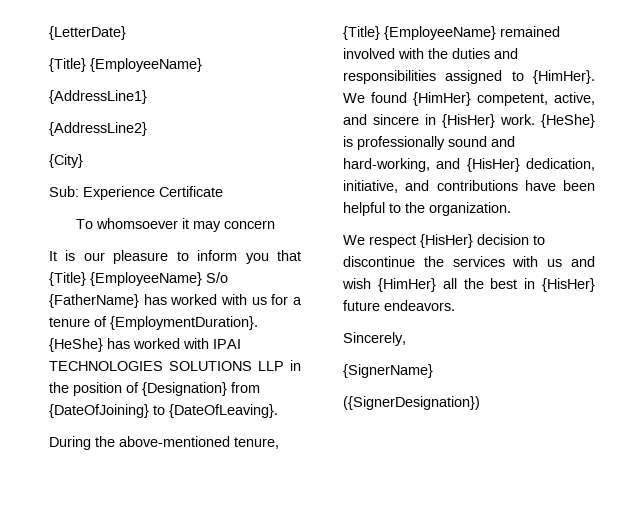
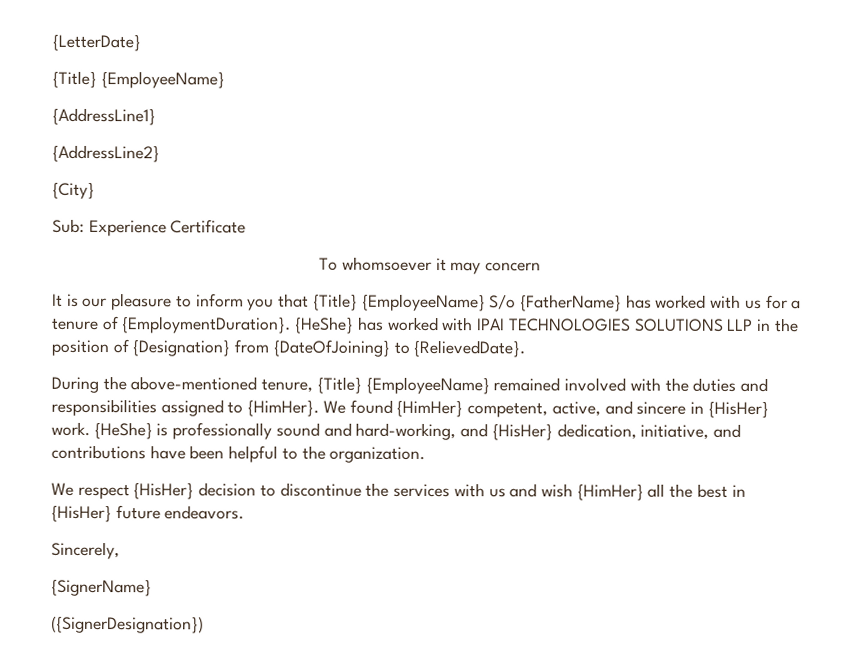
[169,404,278,418] {DateOfLeaving}. -> [413,339,526,358] {RelievedDate}.

